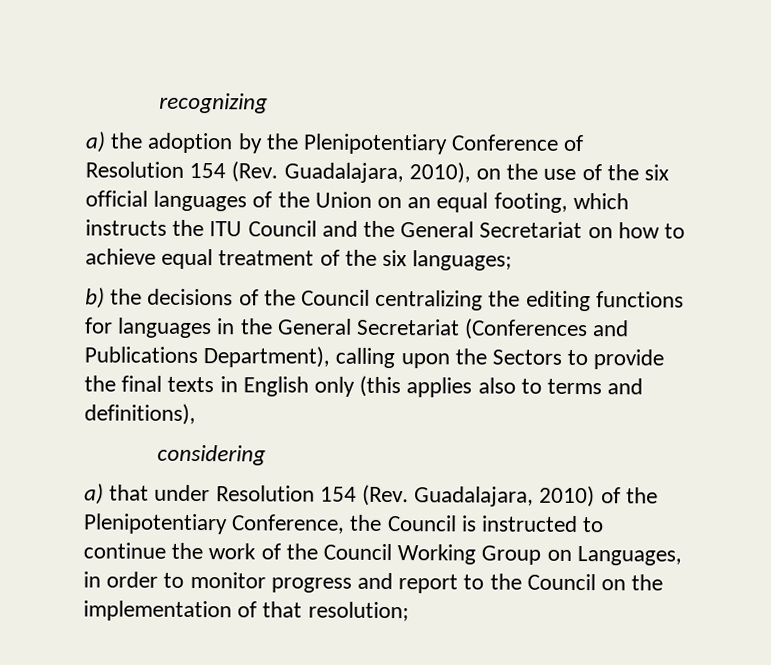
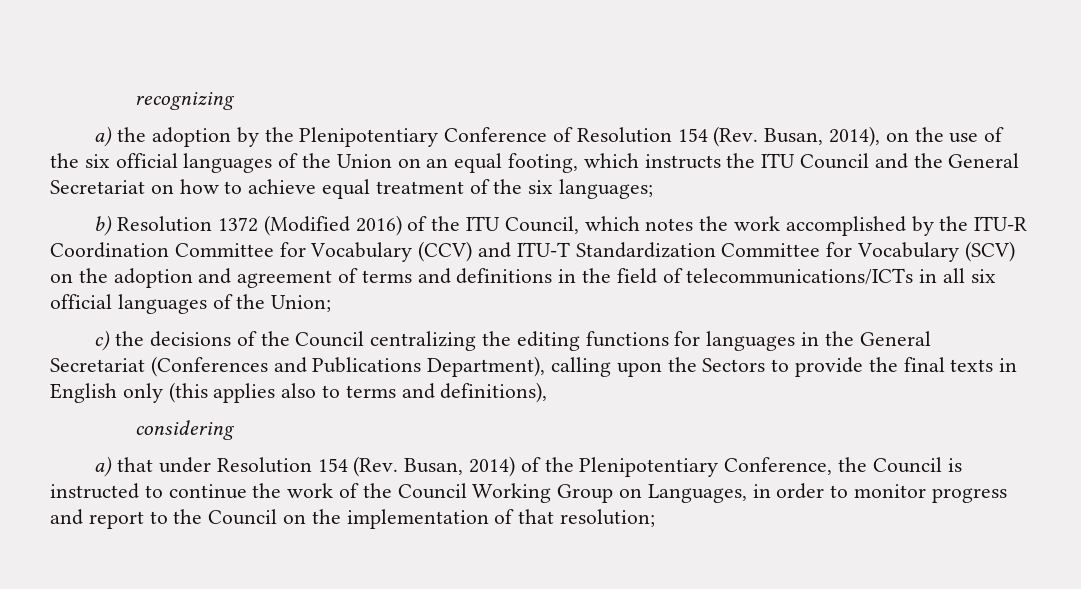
[283,162,471,184] Guadalajara, 2010), -> [764,126,880,147] Busan, 2014),
(105, 298) none -> [117,215,1028,236] [50,241,1015,262] [50,268,996,288] [50,294,332,314] [94,330,111,351] Resolution 1372 (Modified 2016) of the ITU Council, which notes the work accomplished by the ITU-R Coordination Committee for Vocabulary (CCV) and ITU-T Standardization Committee for Vocabulary (SCV) on the adoption and agreement of terms and definitions in the field of telecommunications/ICTs in all six official languages of the Union; // c)
[414,485,596,508] Guadalajara, 2010) -> [404,456,515,477] Busan, 2014)

